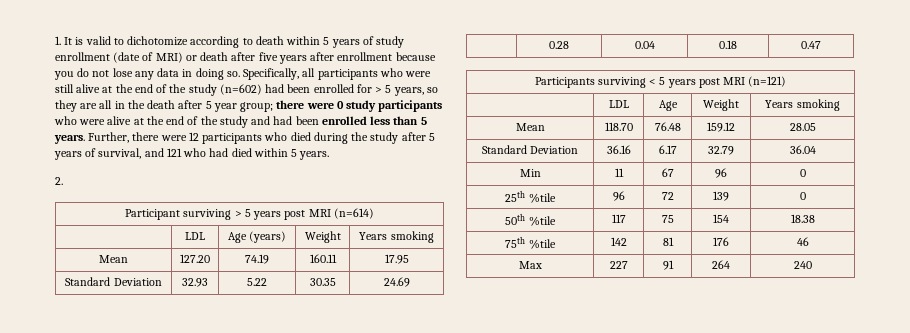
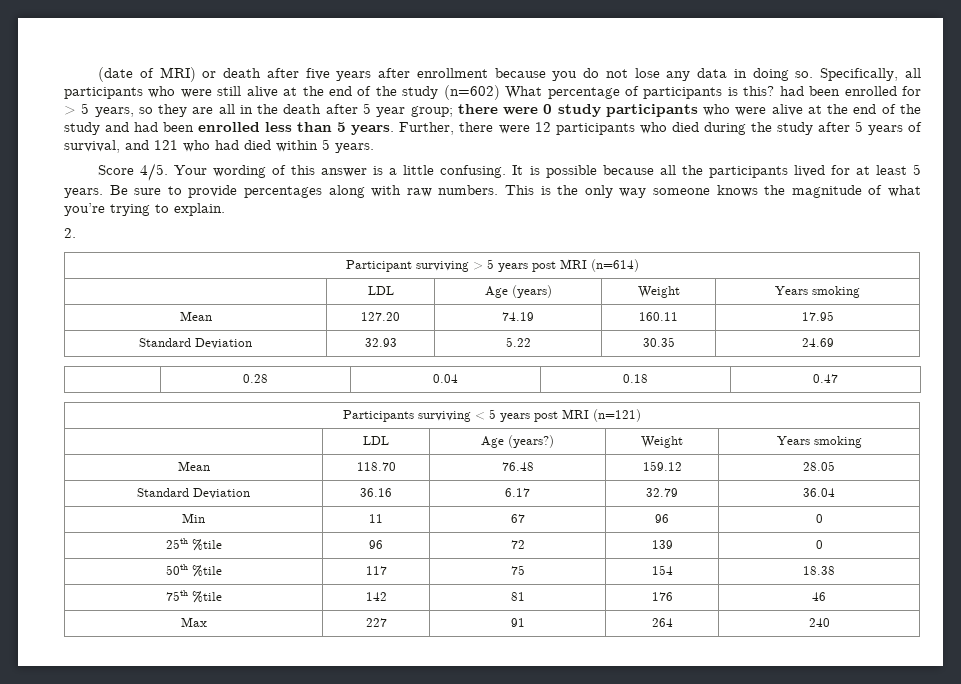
[55,36,405,48] [55,52,110,61] 1. It is valid to dichotomize according to death within 5 years of study enrollment -> (97, 74) none
(262, 89) none -> [505,86,775,99] What percentage of participants is this?
(330, 155) none -> [97,163,921,181] [64,185,922,198] [64,203,225,216] // Score 4/5. Your wording of this answer is a little confusing. It is possible because all the participants lived for at least 5 years. Be sure to provide percentages along with raw numbers. This is the only way someone knows the magnitude of what you’re trying to explain.
(678, 105) none -> [508,435,554,448] (years?)

